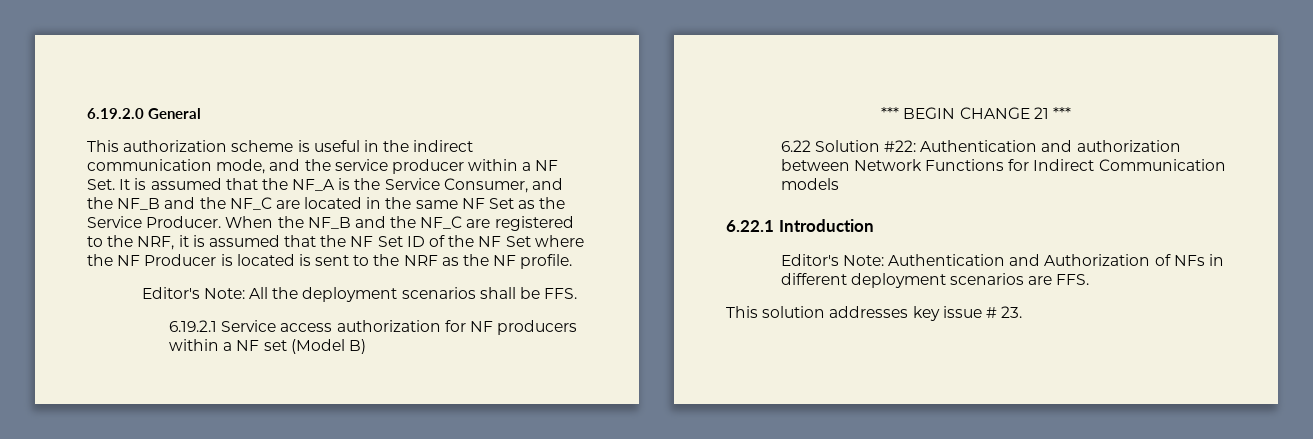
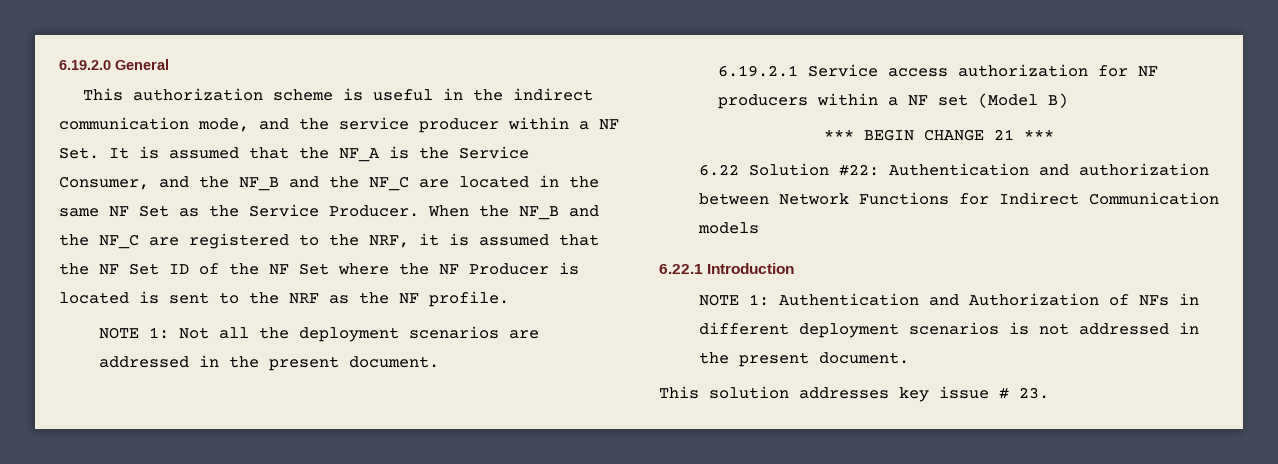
[141,287,578,302] Editor's Note: All the deployment scenarios shall be FFS. -> [98,326,539,342] [98,355,439,371] NOTE 1: Not all the deployment scenarios are addressed in the present document.
[780,254,884,266] Editor's Note: -> [698,294,769,306] NOTE 1:
[1028,274,1090,285] are FFS. -> [1008,322,1199,335] [698,352,909,367] is not addressed in the present document.

